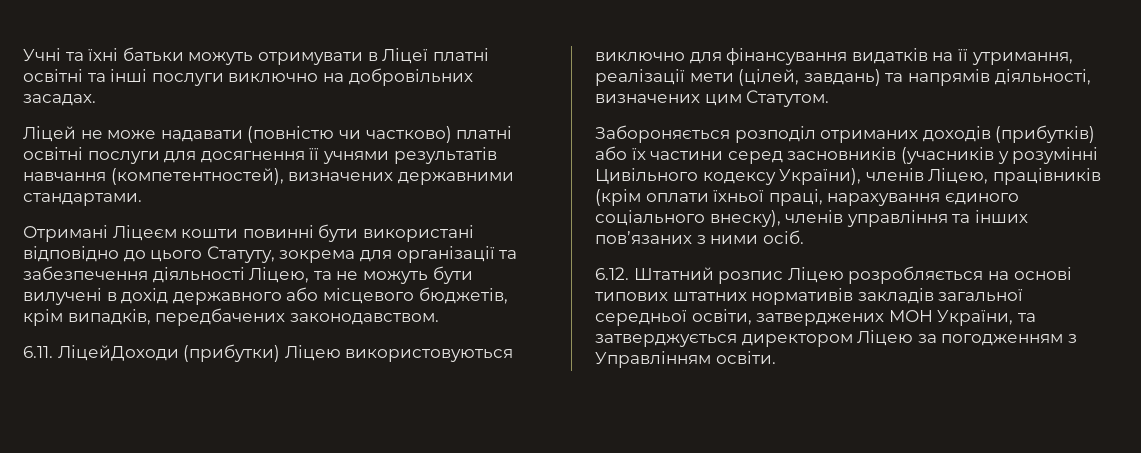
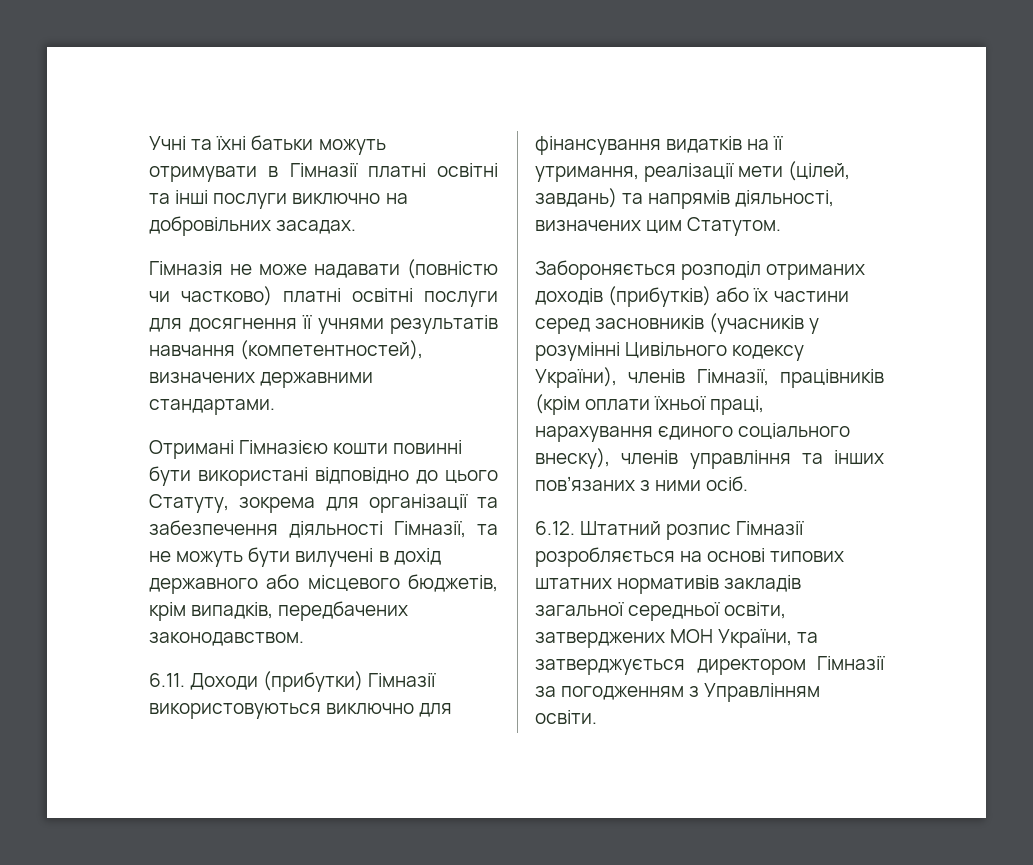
[382,48,429,64] Ліцеї -> [289,163,358,177] Гімназії
[23,126,76,142] Ліцей -> [149,261,223,275] Гімназія
[112,225,177,241] Ліцеєм -> [239,440,329,454] Гімназією
[249,267,310,283] Ліцею, -> [394,521,466,538] Гімназії,
[57,344,341,362] ЛіцейДоходи (прибутки) Ліцею -> [190,671,437,692] Доходи (прибутки) Гімназії
[928,168,989,184] Ліцею, -> [696,369,769,386] Гімназії,
[787,267,844,283] Ліцею -> [736,521,805,535] Гімназії
[857,330,914,346] Ліцею -> [817,656,885,670] Гімназії

